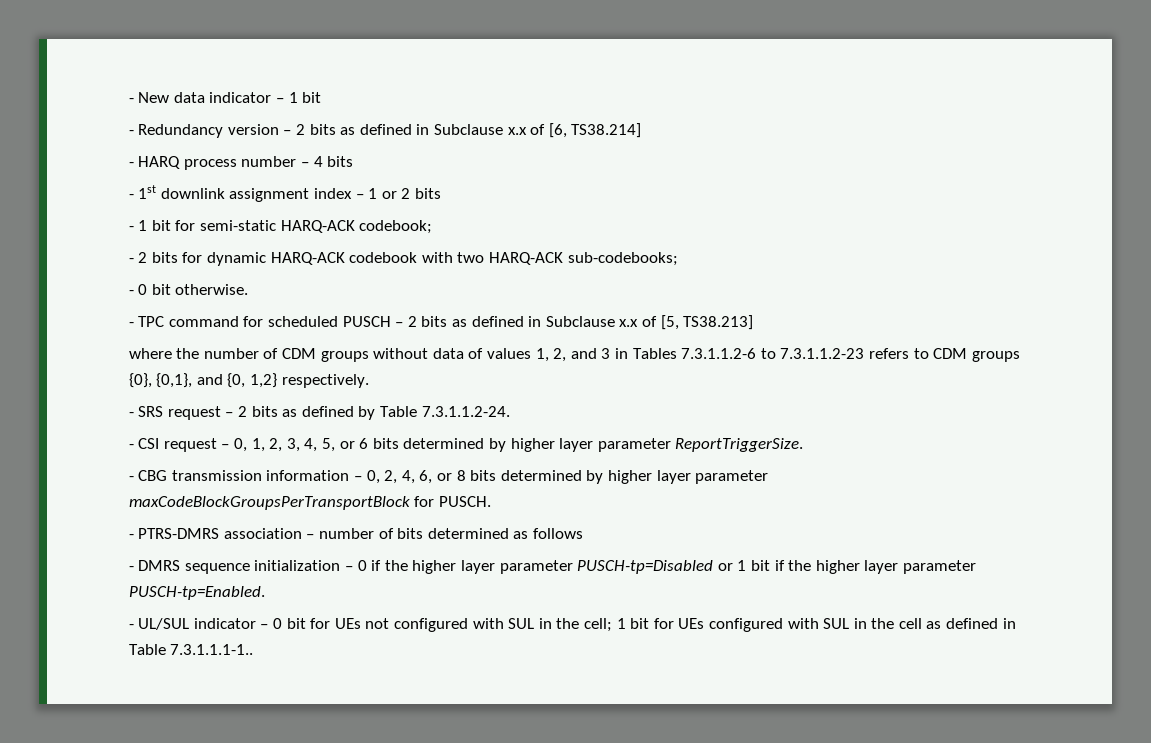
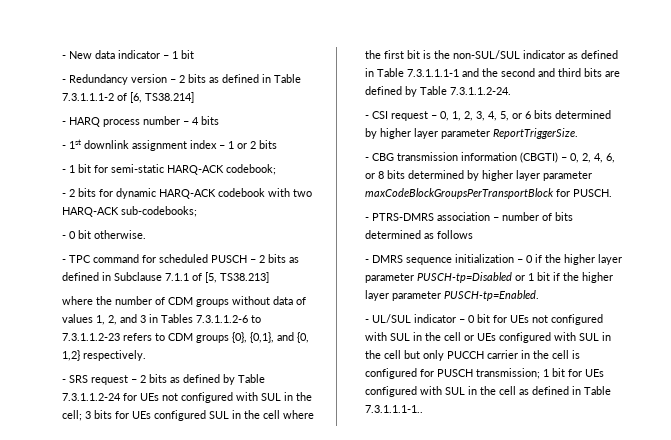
[434,124,527,135] Subclause x.x -> [273,74,301,83] [61,93,114,101] Table 7.3.1.1.1-2
[619,319,639,327] x.x -> [164,273,189,281] 7.1.1
(418, 411) none -> [61,392,312,403] [61,410,314,421] [364,50,618,59] [364,68,620,77] [364,86,447,97] 7.3.1.1.2-24 for UEs not configured with SUL in the cell; 3 bits for UEs configured SUL in the cell where the first bit is the non-SUL/SUL indicator as defined in Table 7.3.1.1.1-1 and the second and third bits are defined by Table
(350, 475) none -> [519,152,558,163] (CBGTI)
[583,618,612,632] cell; -> [443,332,611,343] [364,350,580,361] [364,368,540,379] cell or UEs configured with SUL in the cell but only PUCCH carrier in the cell is configured for PUSCH transmission;

